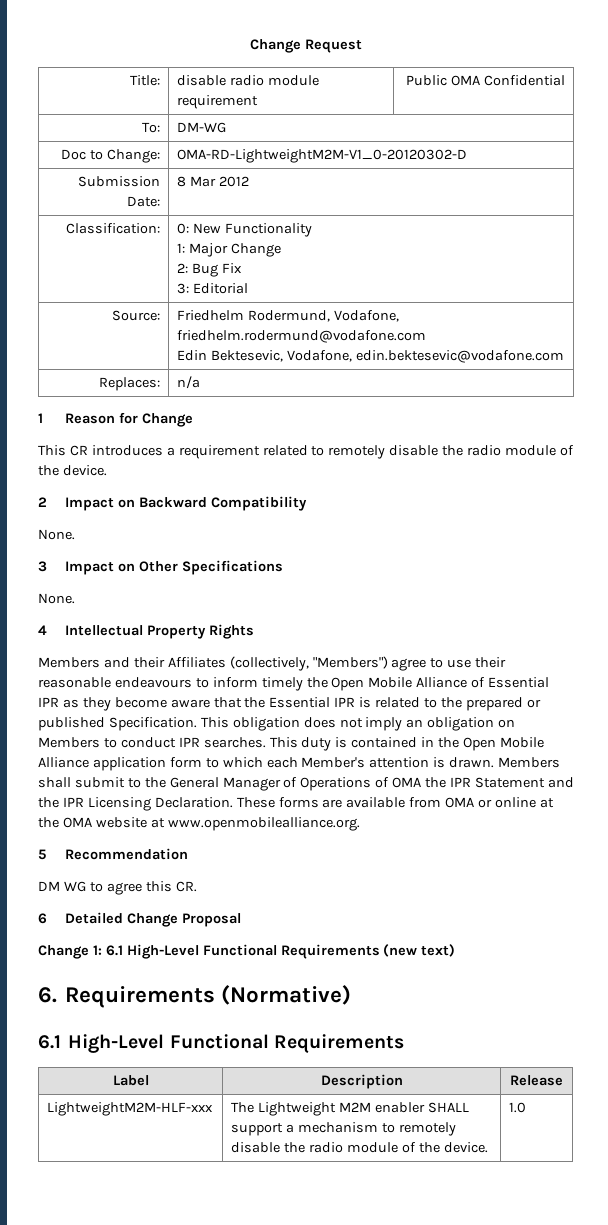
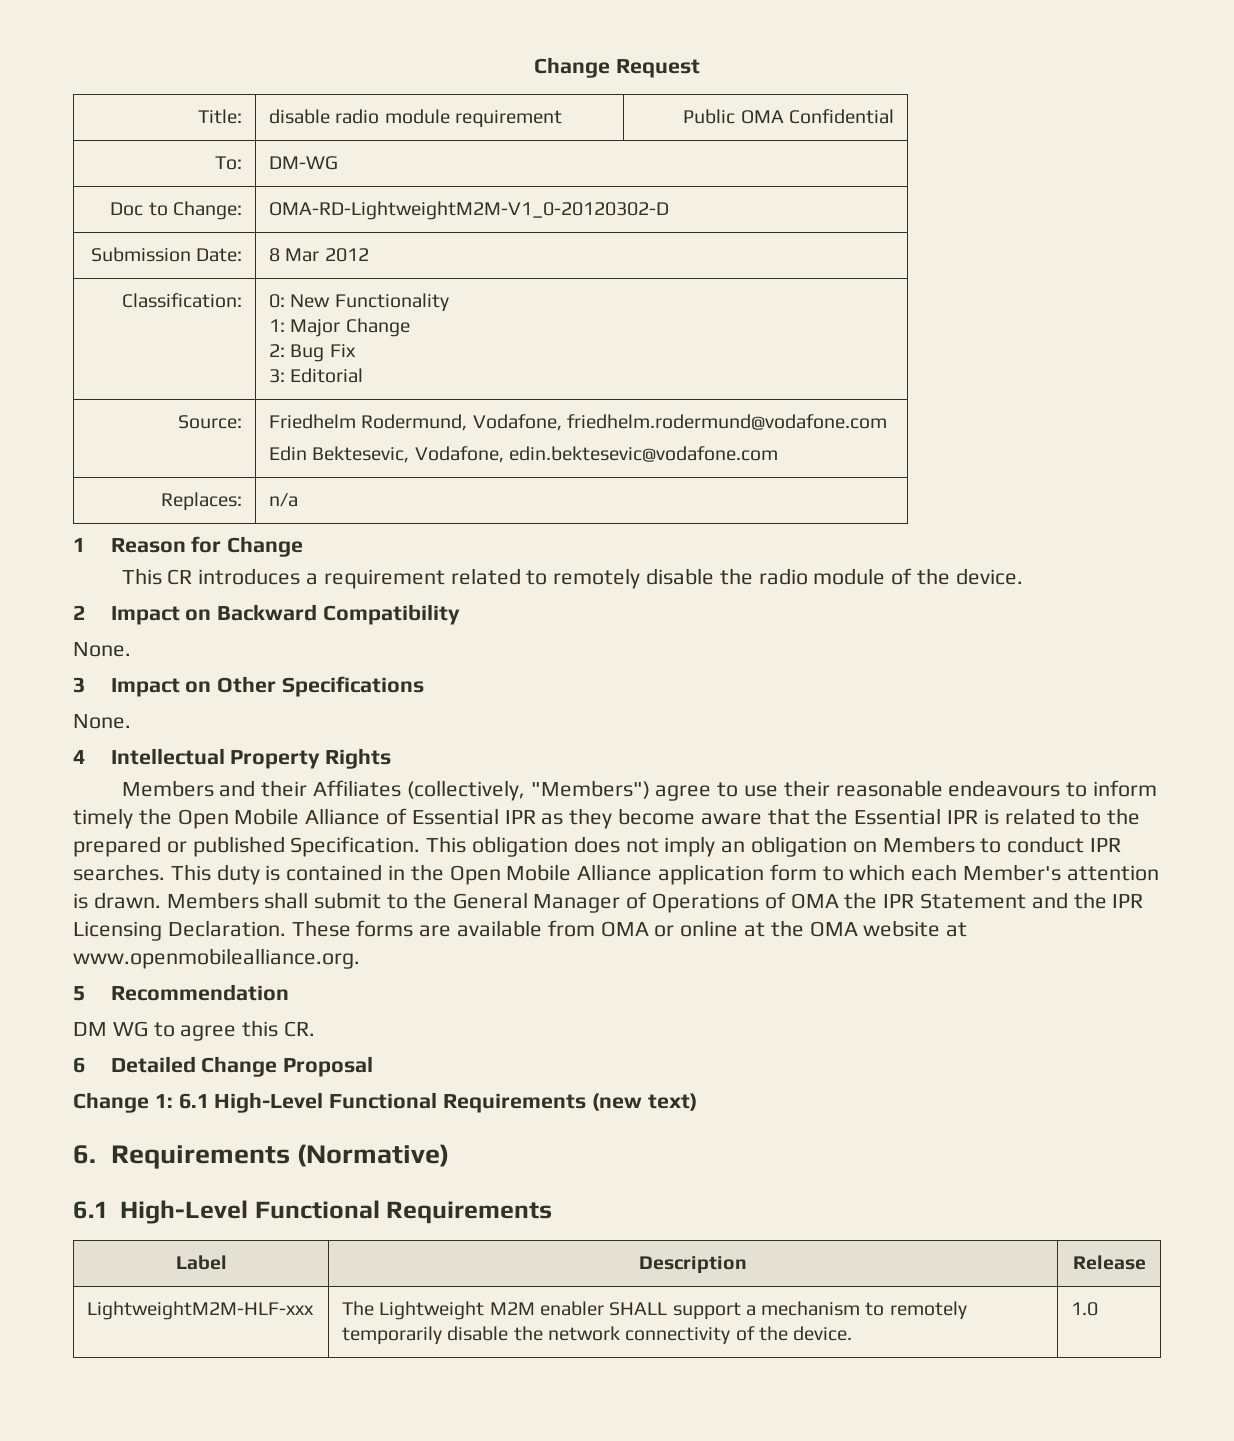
[231,1142,398,1153] disable the radio module -> [342,1326,731,1345] temporarily disable the network connectivity

